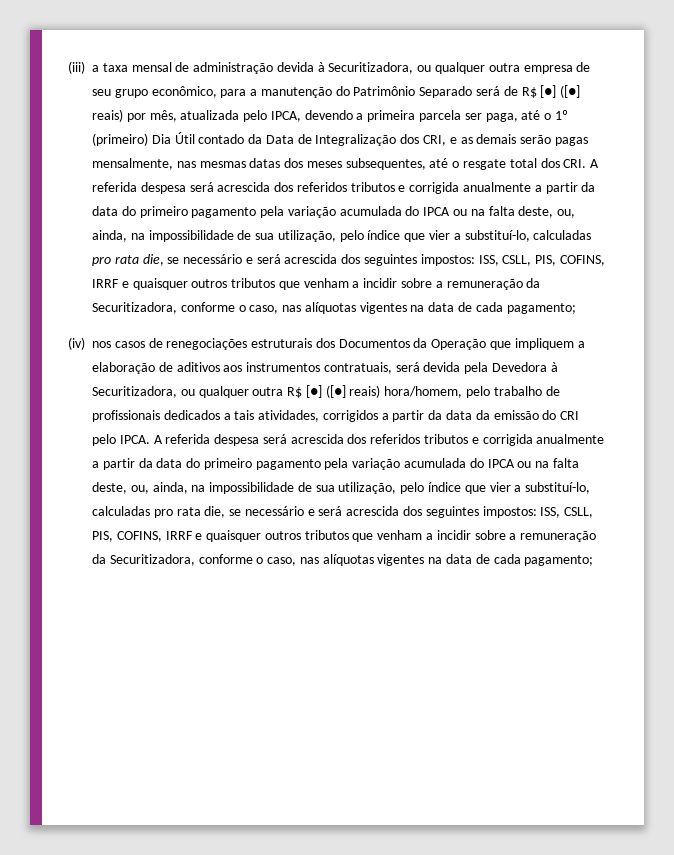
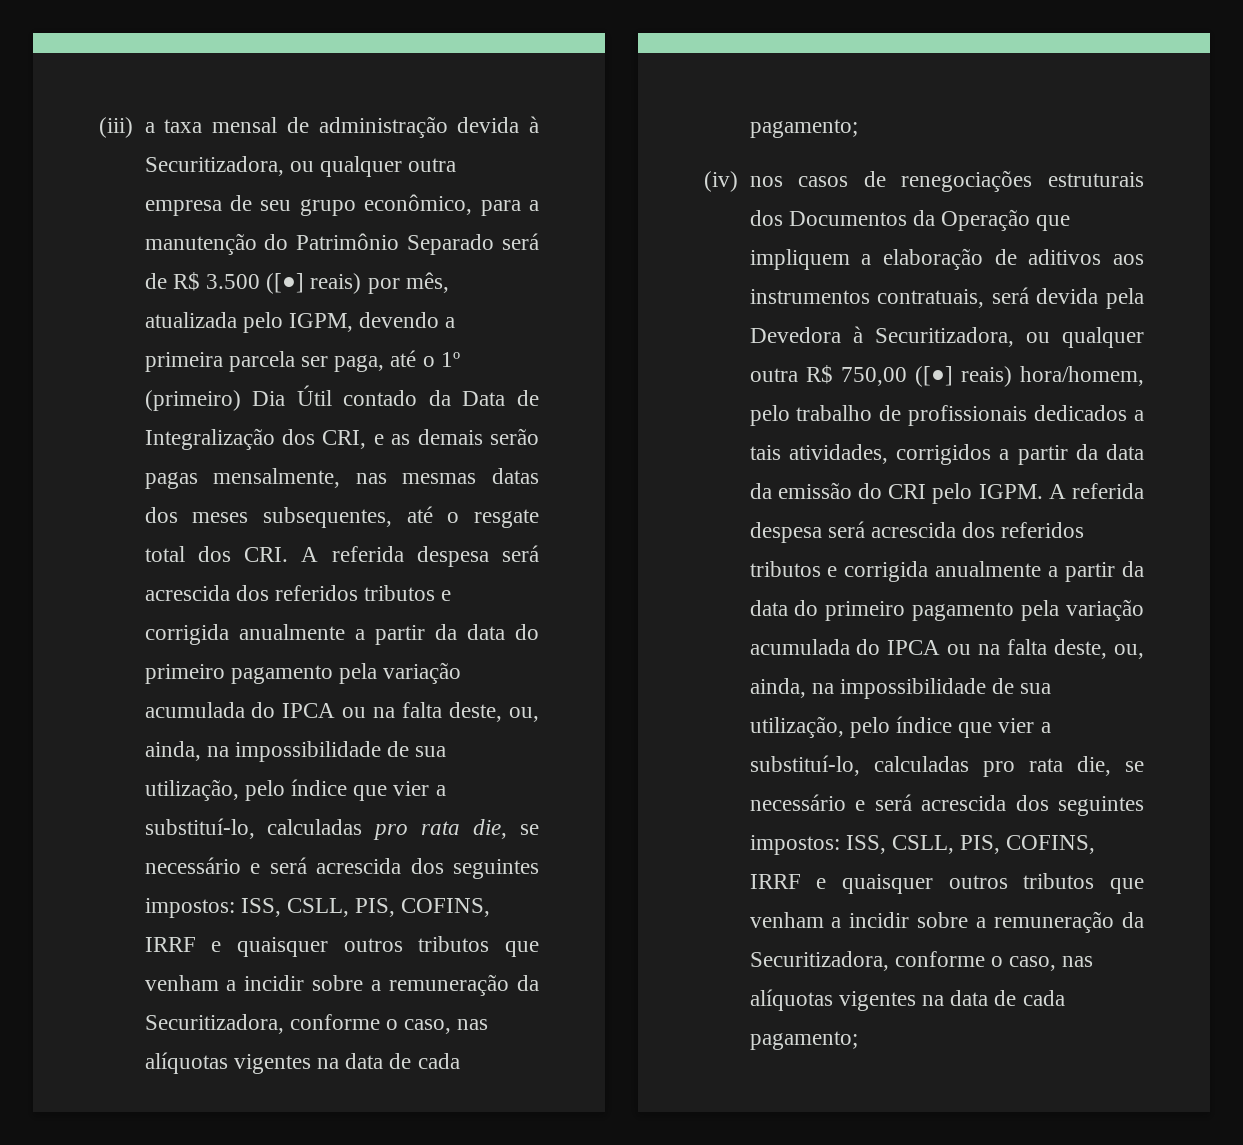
[540,85,557,98] [●] -> [205,274,260,289] 3.500
[270,111,301,122] IPCA, -> [288,313,353,332] IGPM,
[305,385,322,398] [●] -> [840,367,907,386] 750,00
[119,435,150,444] IPCA. -> [978,484,1043,499] IGPM.

